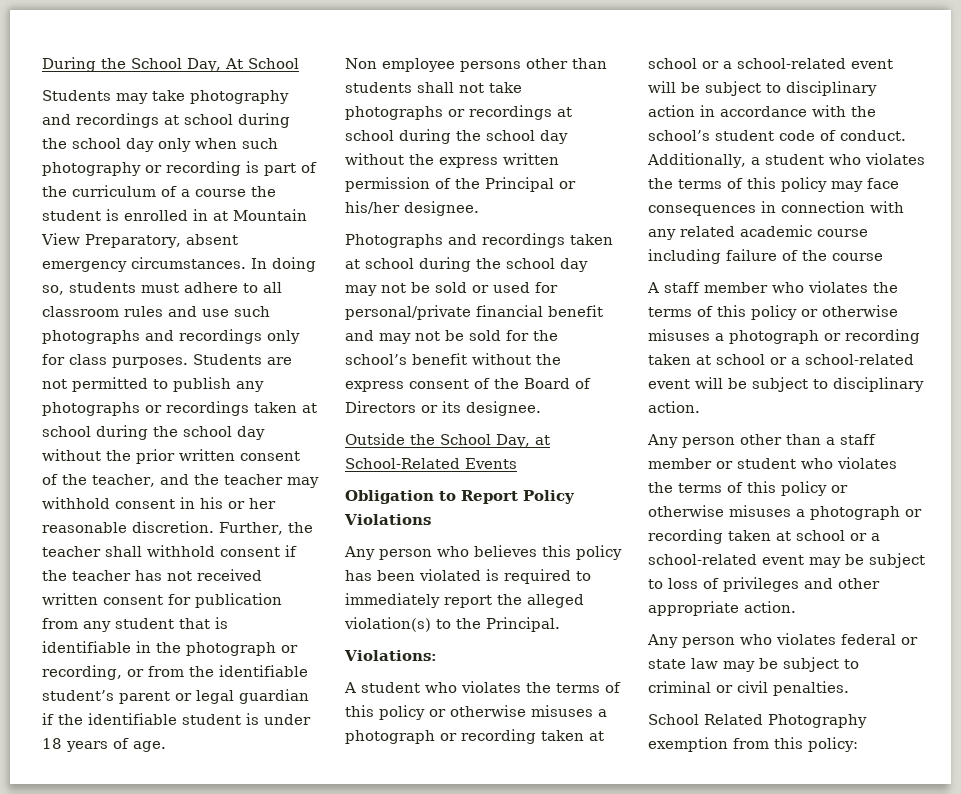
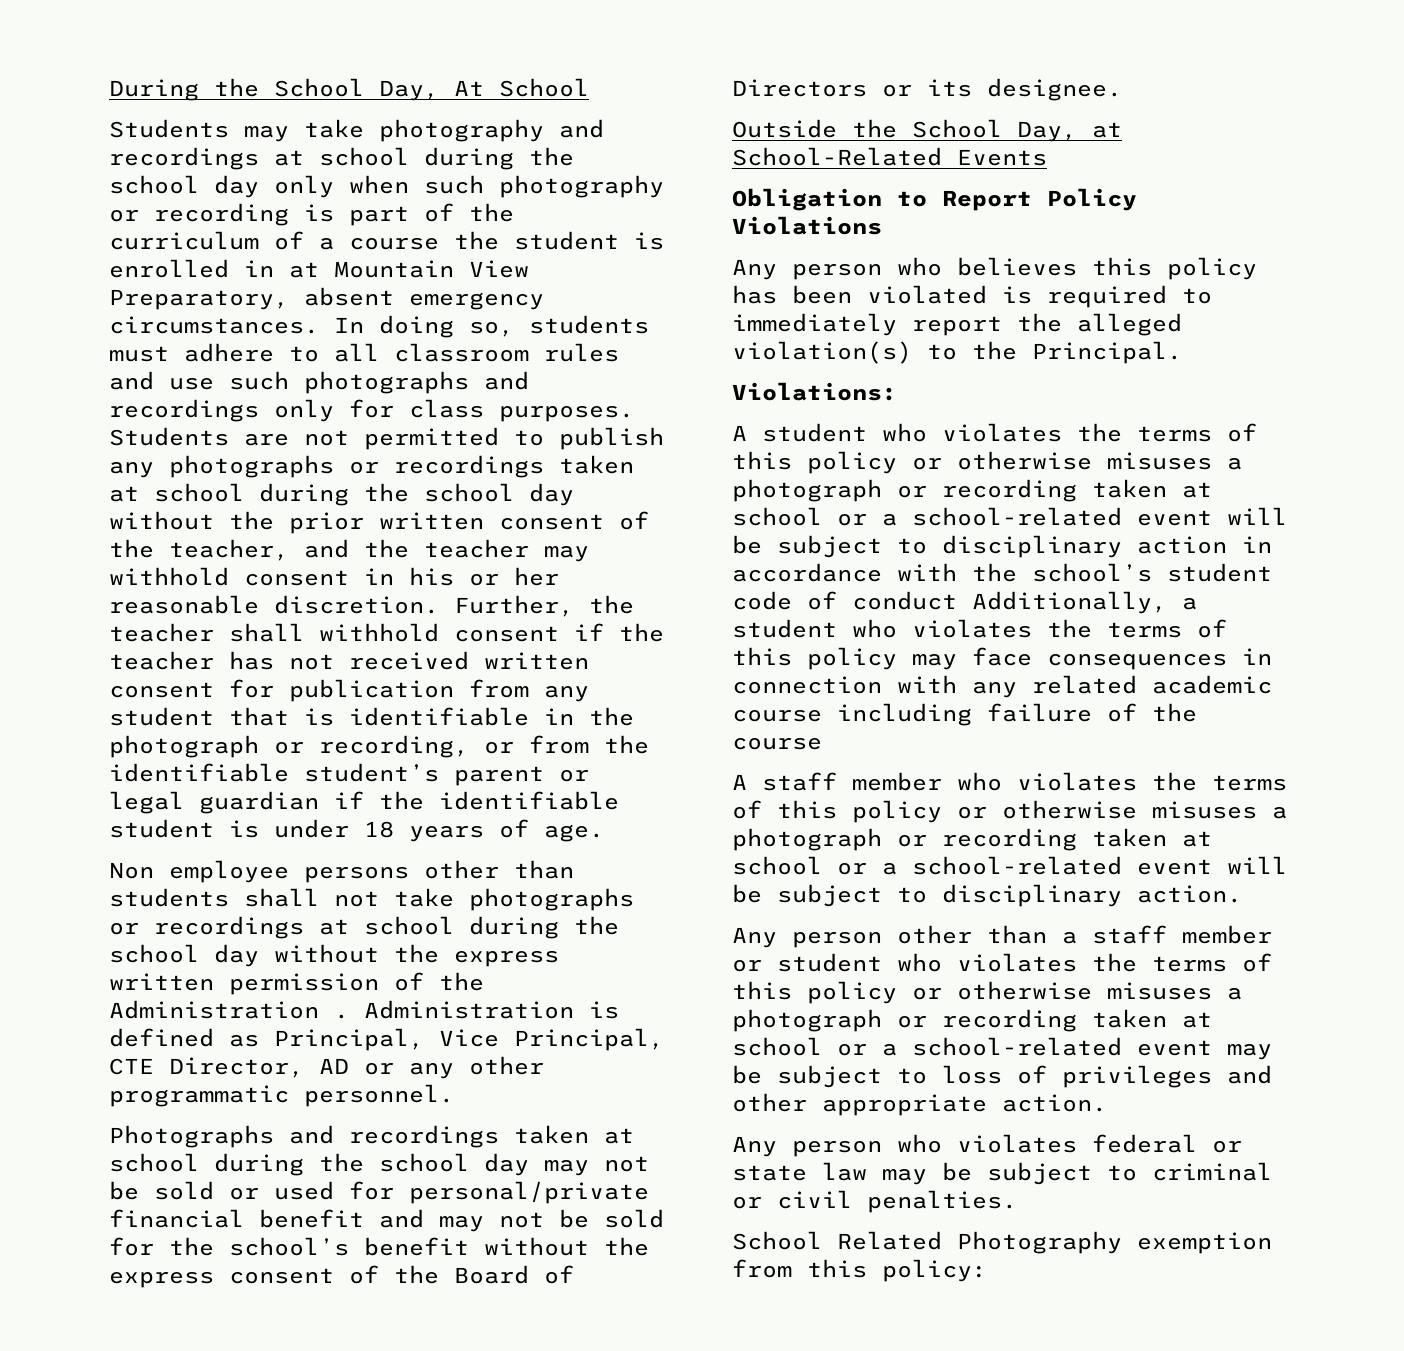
[485,177,576,192] [345,201,479,216] Principal or his/her designee. -> [109,1000,619,1019] [109,1028,664,1051] [109,1056,544,1079] [109,1084,454,1107] Administration . Administration is defined as Principal, Vice Principal, CTE Director, AD or any other programmatic personnel.
[840,130,906,141] conduct. -> [852,591,957,610] conduct

